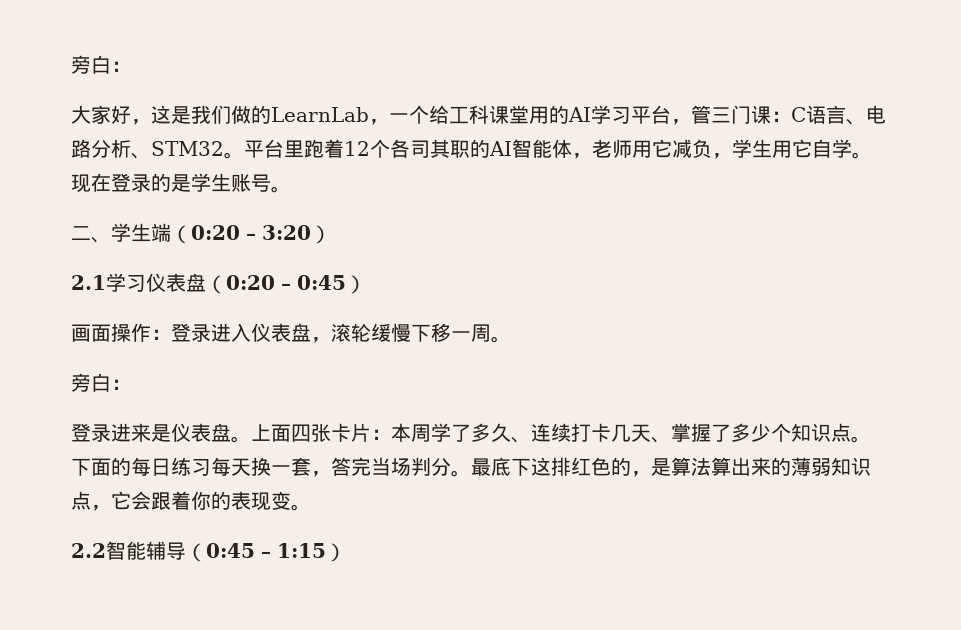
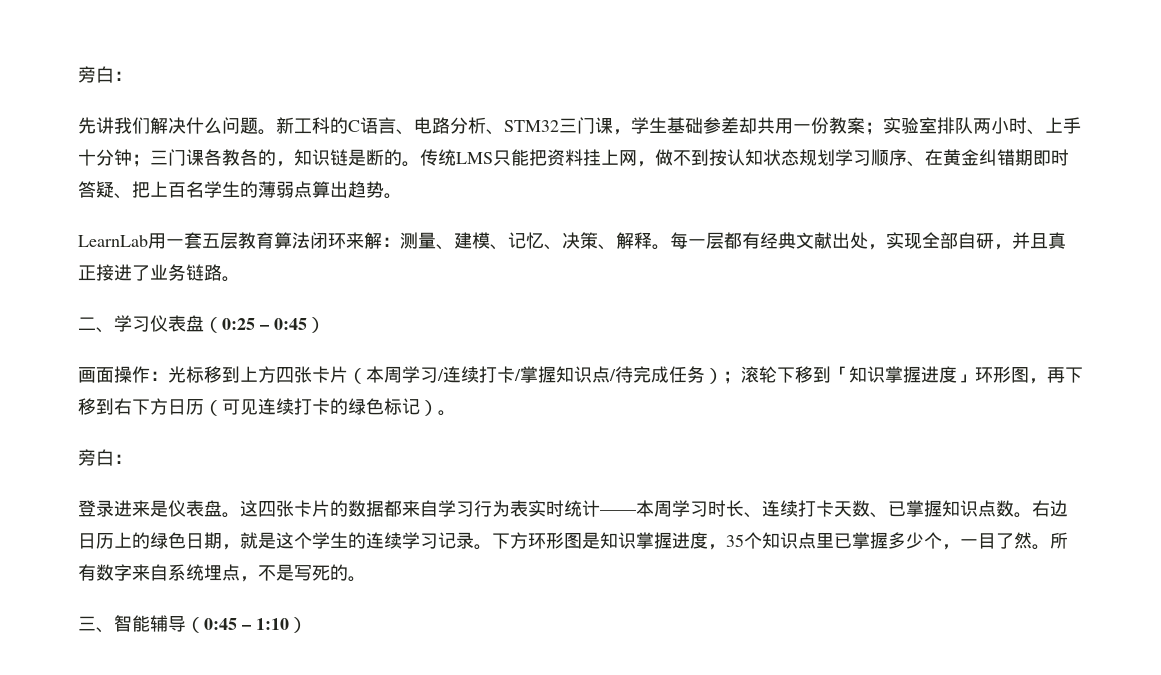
[71,55,131,74] [71,105,791,125] 旁白： // 大家好，这是我们做的LearnLab，一个给工科课堂用的AI学习平台，管三门课： -> [78,66,132,83] [78,117,348,135] 旁白： // 先讲我们解决什么问题。新工科的
[224,139,872,159] [71,173,291,193] [71,223,331,244] [71,275,106,290] 。平台里跑着12个各司其职的AI智能体，老师用它减负，学生用它自学。现在登录的是学生账号。 // 二、学生端（0:20 – 3:20） // 2.1 -> [559,117,1081,135] [78,149,1069,167] [78,181,402,199] [78,232,1066,250] [78,264,240,282] [78,317,114,333] 三门课，学生基础参差却共用一份教案；实验室排队两小时、上手十分钟；三门课各教各的，知识链是断的。传统LMS只能把资料挂上网，做不到按认知状态规划学习顺序、在黄金纠错期即时答疑、把上百名学生的薄弱点算出趋势。 // LearnLab用一套五层教育算法闭环来解：测量、建模、记忆、决策、解释。每一层都有经典文献出处，实现全部自研，并且真正接进了业务链路。 // 二、
[226,275,275,290] 0:20 -> [222,318,255,330] 0:25
[171,323,491,343] 登录进入仪表盘，滚轮缓慢下移一周 -> [168,366,1083,384] [78,398,438,416] 光标移到上方四张卡片（本周学习/连续打卡/掌握知识点/待完成任务）；滚轮下移到「知识掌握进度」环形图，再下移到右下方日历（可见连续打卡的绿色标记）
[251,423,871,443] [71,457,871,477] [71,491,311,511] [71,543,106,558] 上面四张卡片：本周学了多久、连续打卡几天、掌握了多少个知识点。下面的每日练习每天换一套，答完当场判分。最底下这排红色的，是算法算出来的薄弱知识点，它会跟着你的表现变。 // 2.2 -> [240,500,1068,518] [78,532,1068,550] [78,564,366,582] [78,616,114,633] 这四张卡片的数据都来自学习行为表实时统计——本周学习时长、连续打卡天数、已掌握知识点数。右边日历上的绿色日期，就是这个学生的连续学习记录。下方环形图是知识掌握进度，35个知识点里已掌握多少个，一目了然。所有数字来自系统埋点，不是写死的。 // 三、
[277,543,326,558] 1:15 -> [256,618,289,630] 1:10

